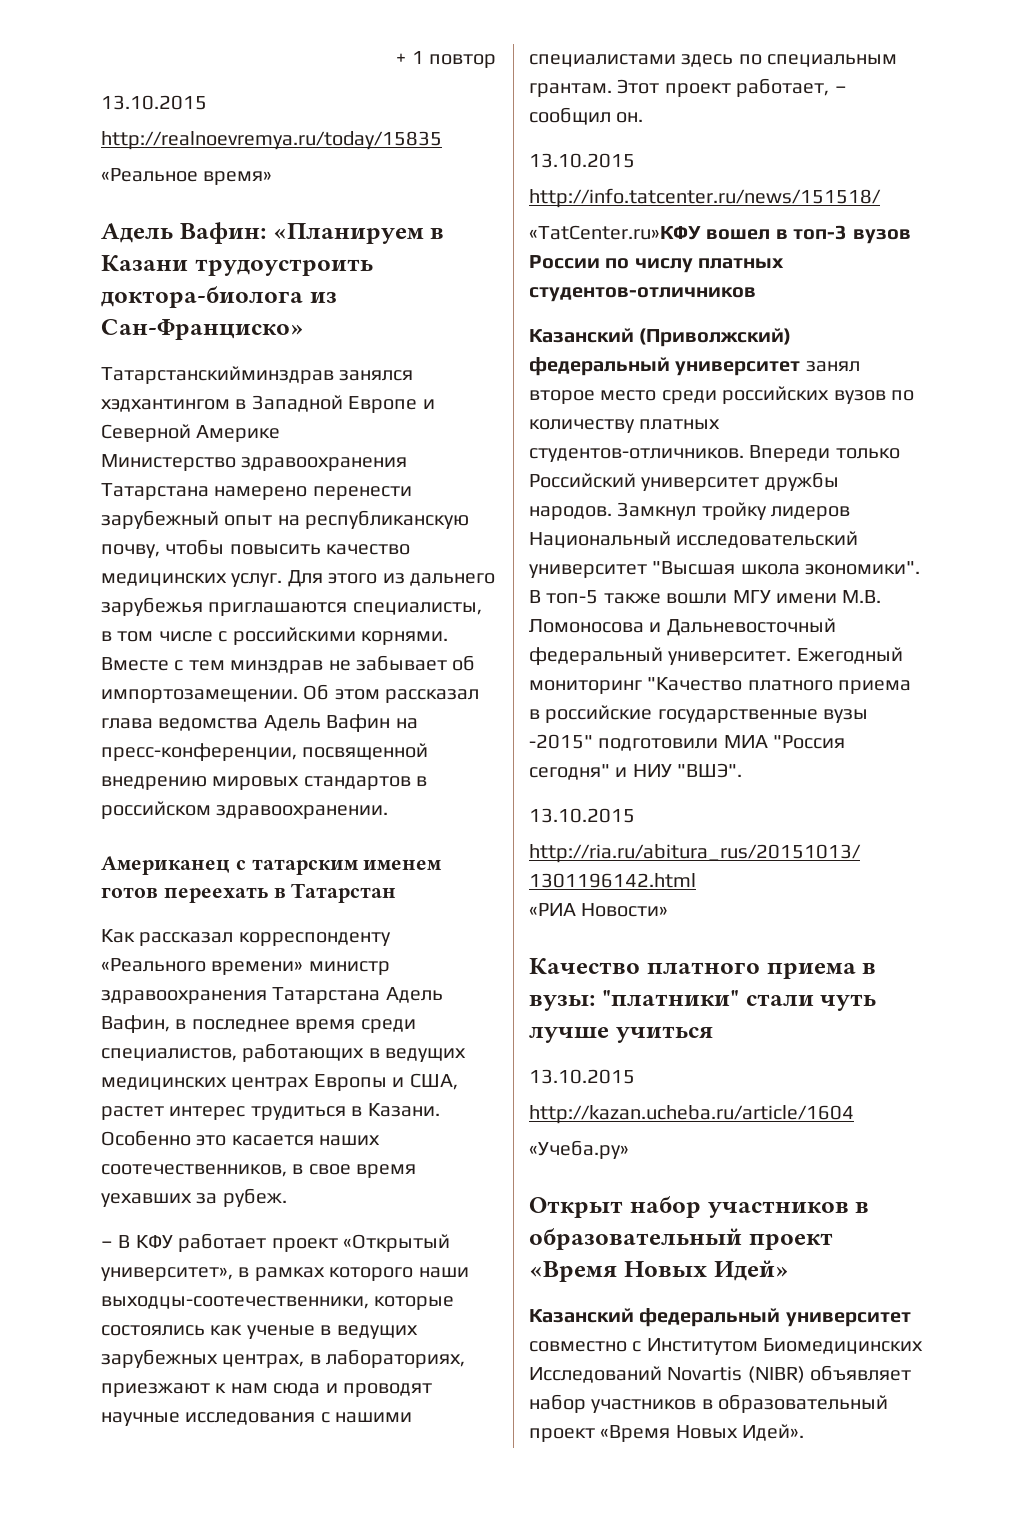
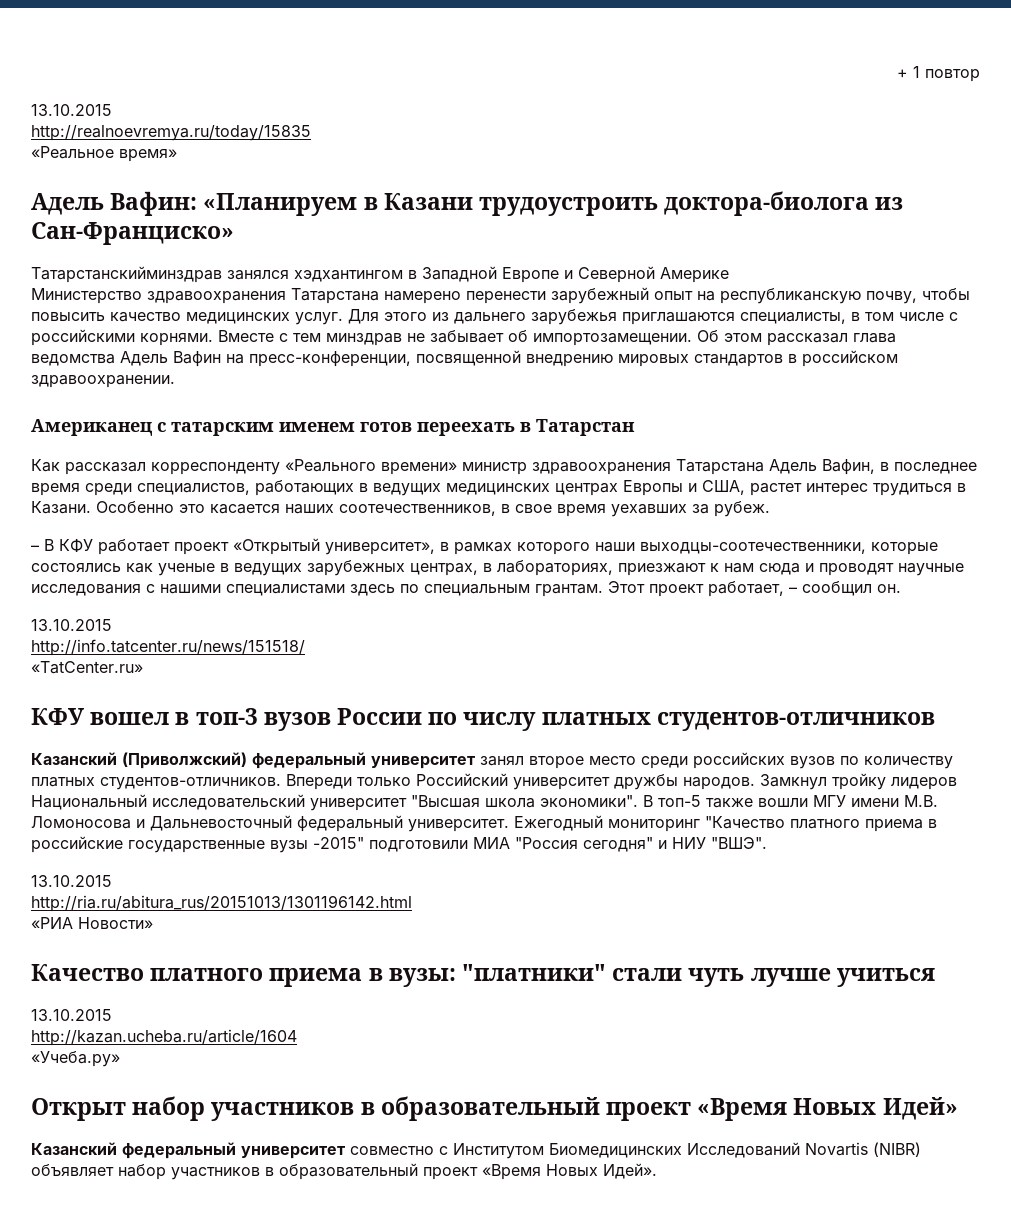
[529,225,701,240] «TatCenter.ru»КФУ -> [31,661,143,674] [31,708,84,725] «TatCenter.ru» // КФУ

